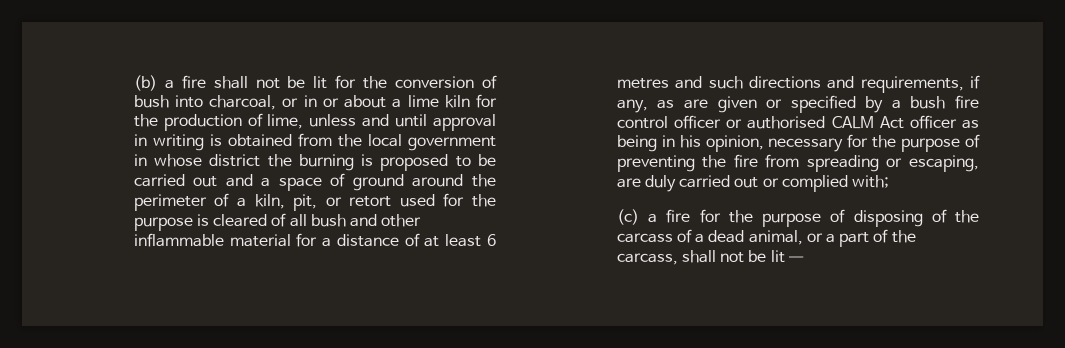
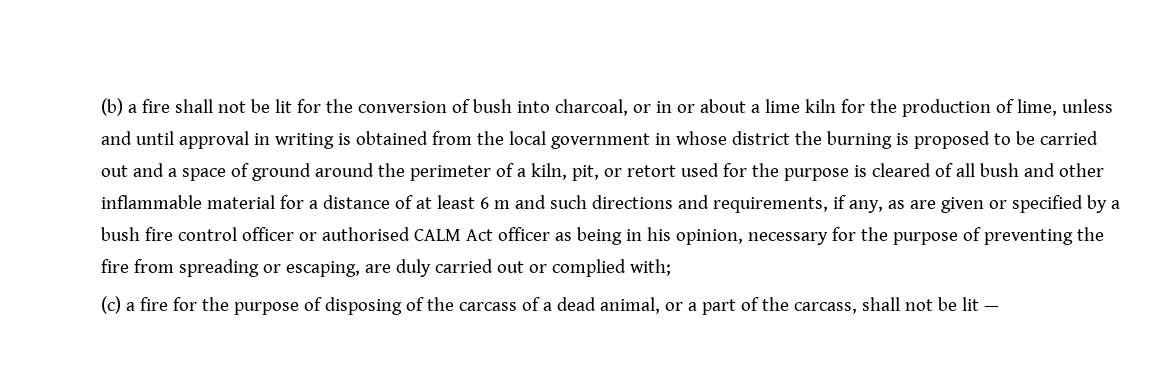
[616,78,669,89] metres -> [494,200,511,209] m

